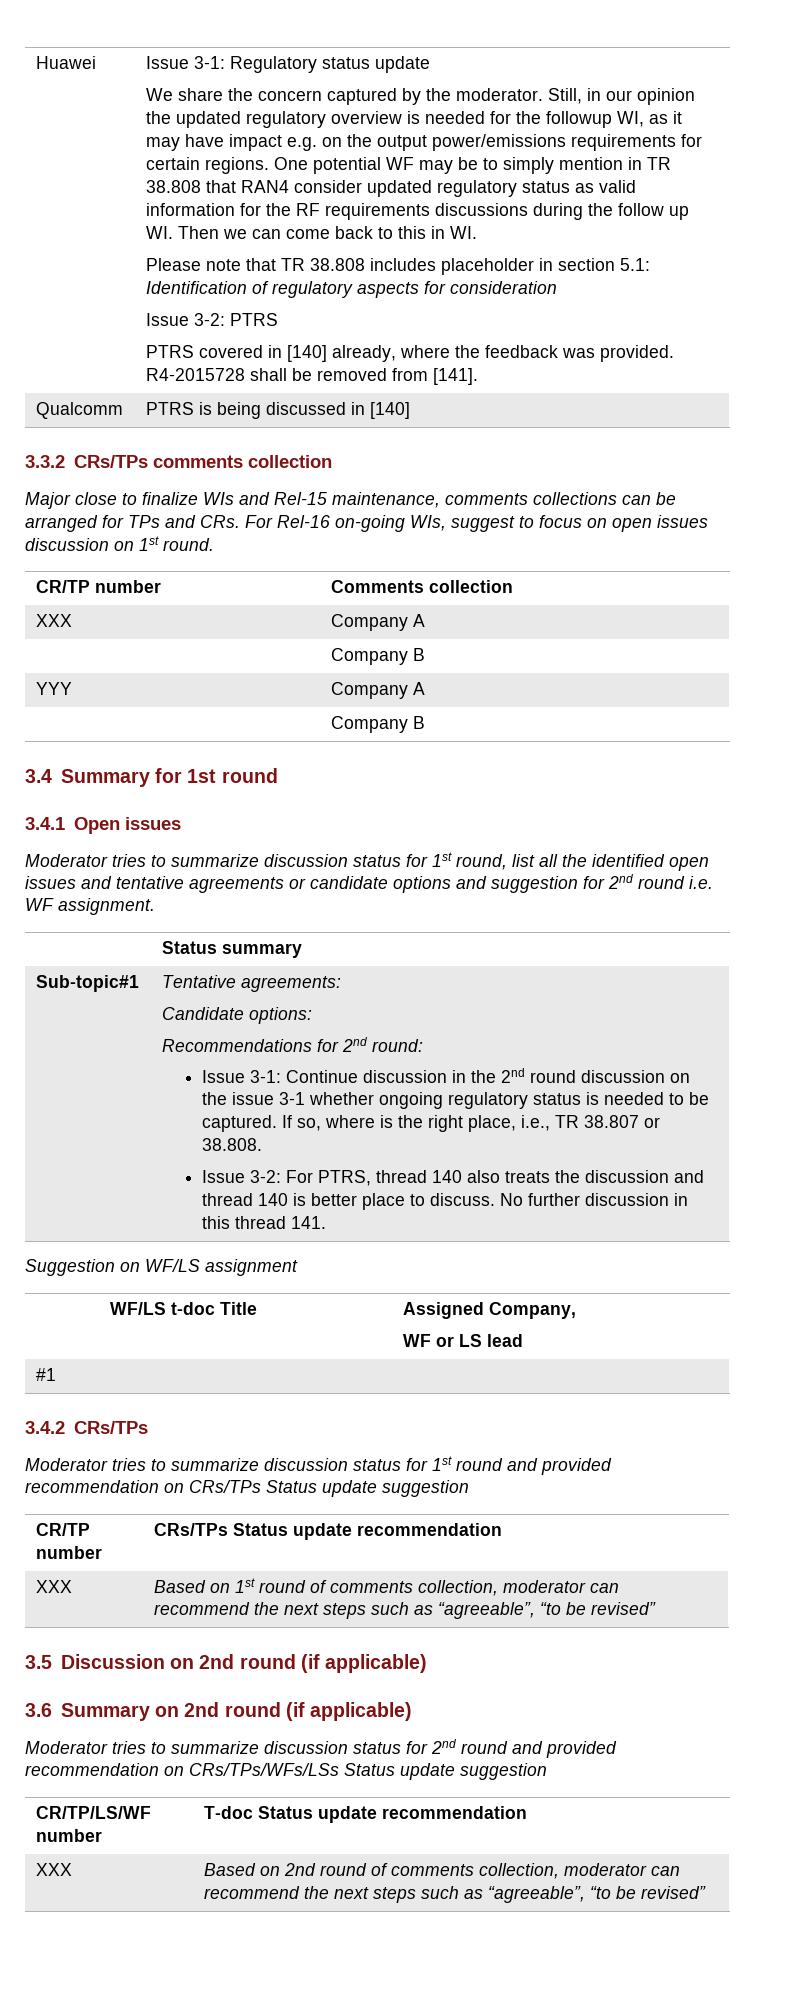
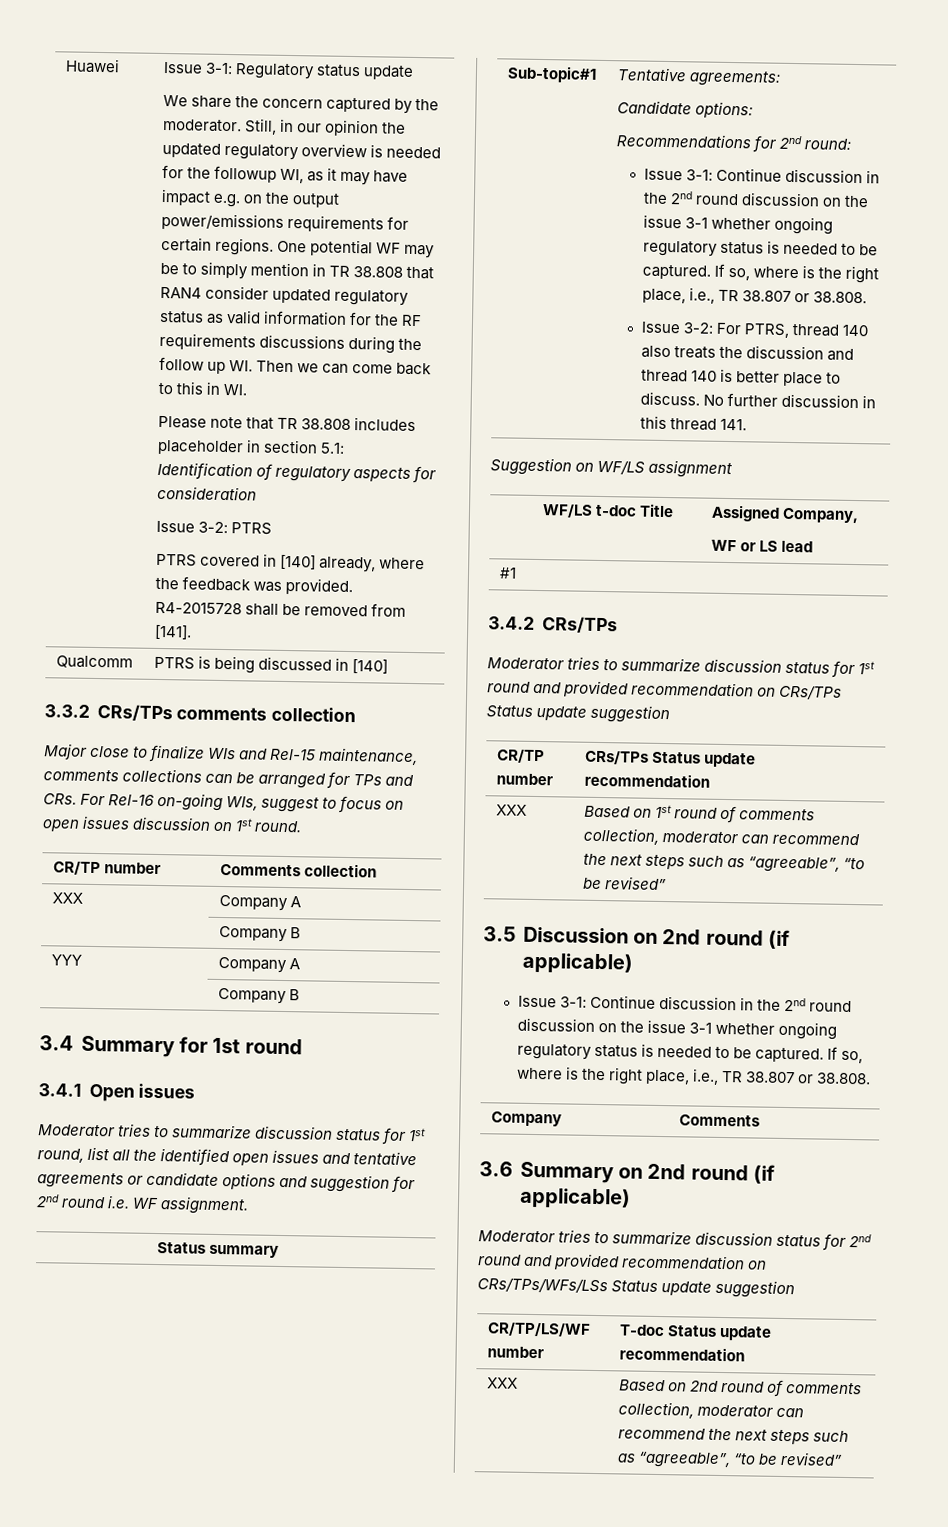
(428, 1663) none -> [517,994,852,1013] [516,1017,837,1040] [516,1043,863,1064] [515,1066,872,1085] [490,1111,562,1127] [678,1114,760,1127] // Issue 3-1: Continue discussion in the 2nd round discussion on the issue 3-1 whether ongoing regulatory status is needed to be captured. If so, where is the right place, i.e., TR 38.807 or 38.808. // Company | Comments

